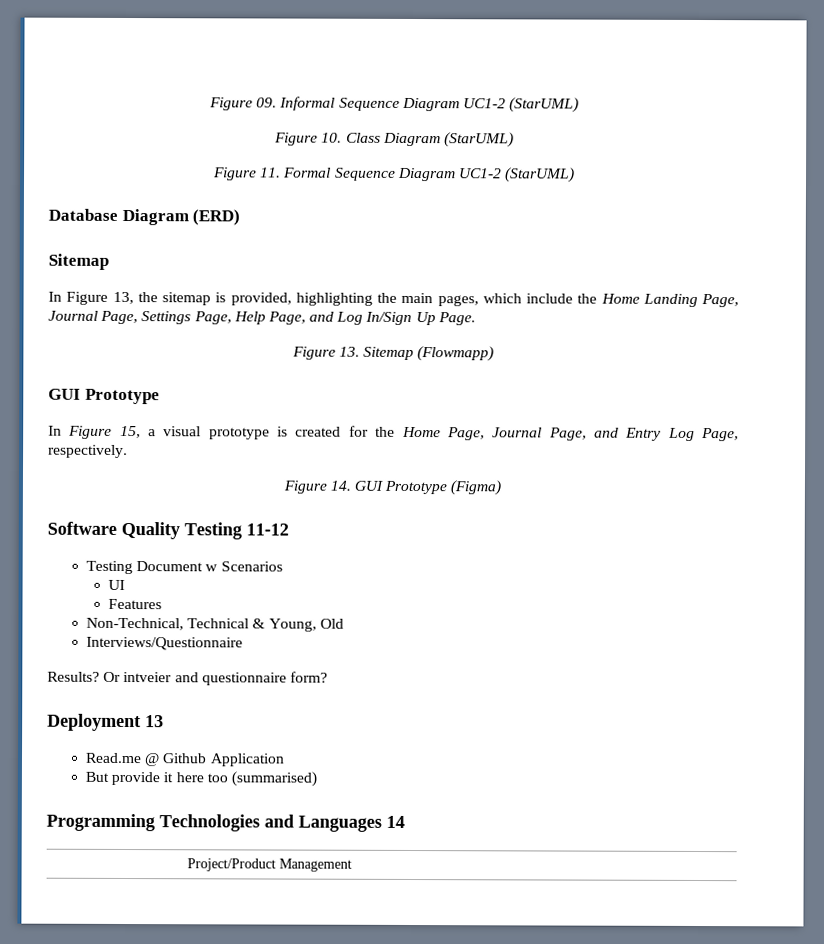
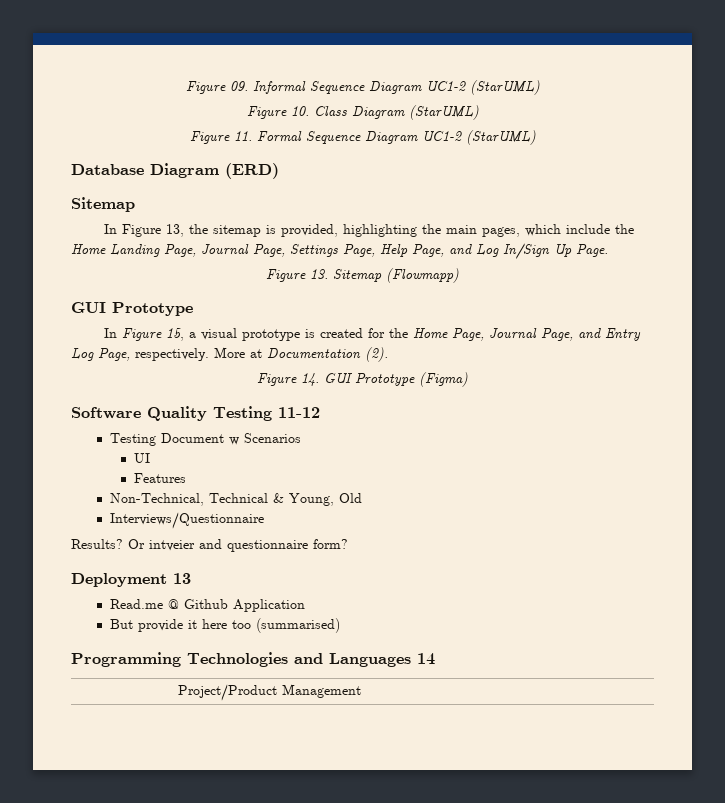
(128, 451) none -> [214,347,388,362] More at Documentation (2).

